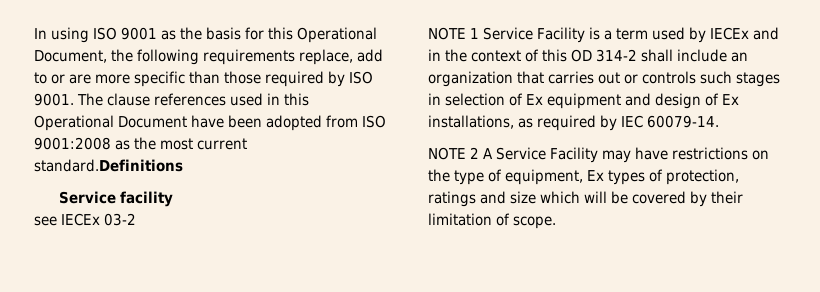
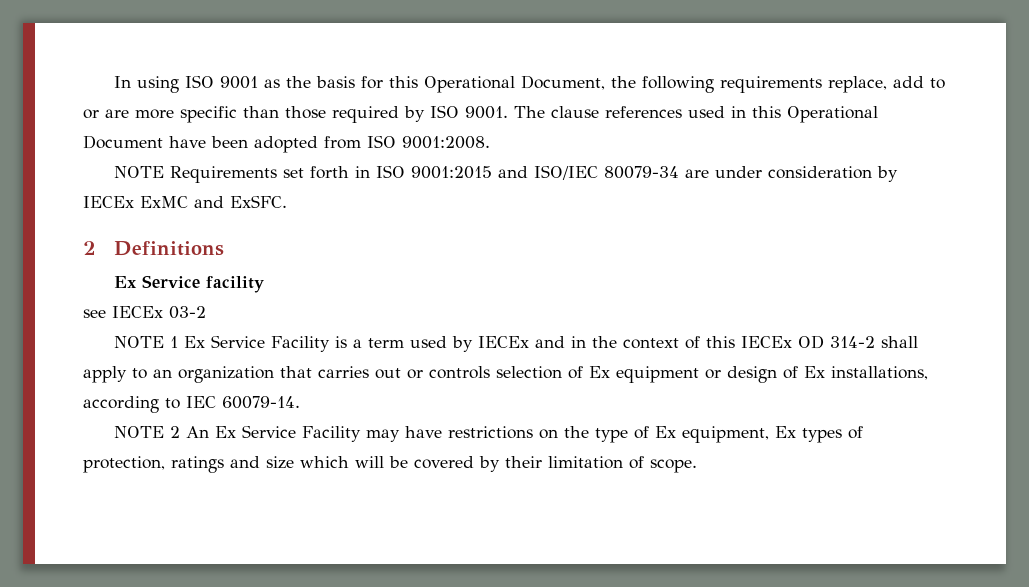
[34,137,247,150] [34,159,183,172] 9001:2008 as the most current standard.Definitions // -> [402,136,490,149] [113,165,898,183] [83,195,287,208] [83,241,225,256] [114,276,138,288] 9001:2008. // NOTE Requirements set forth in ISO 9001:2015 and ISO/IEC 80079-34 are under consideration by IECEx ExMC and ExSFC. // 2 Definitions // Ex
(479, 33) none -> [183,336,205,348] Ex
(567, 55) none -> [740,336,792,348] IECEx
[677,49,727,62] include -> [83,366,147,383] apply to
[700,71,780,87] [428,93,441,105] such stages in -> (490, 372) none
[625,93,651,106] and -> [705,369,721,379] or
[518,115,617,131] as required by -> [83,396,180,413] according to
[483,148,493,159] A -> [185,426,236,438] An Ex
(502, 175) none -> [654,426,676,438] Ex

